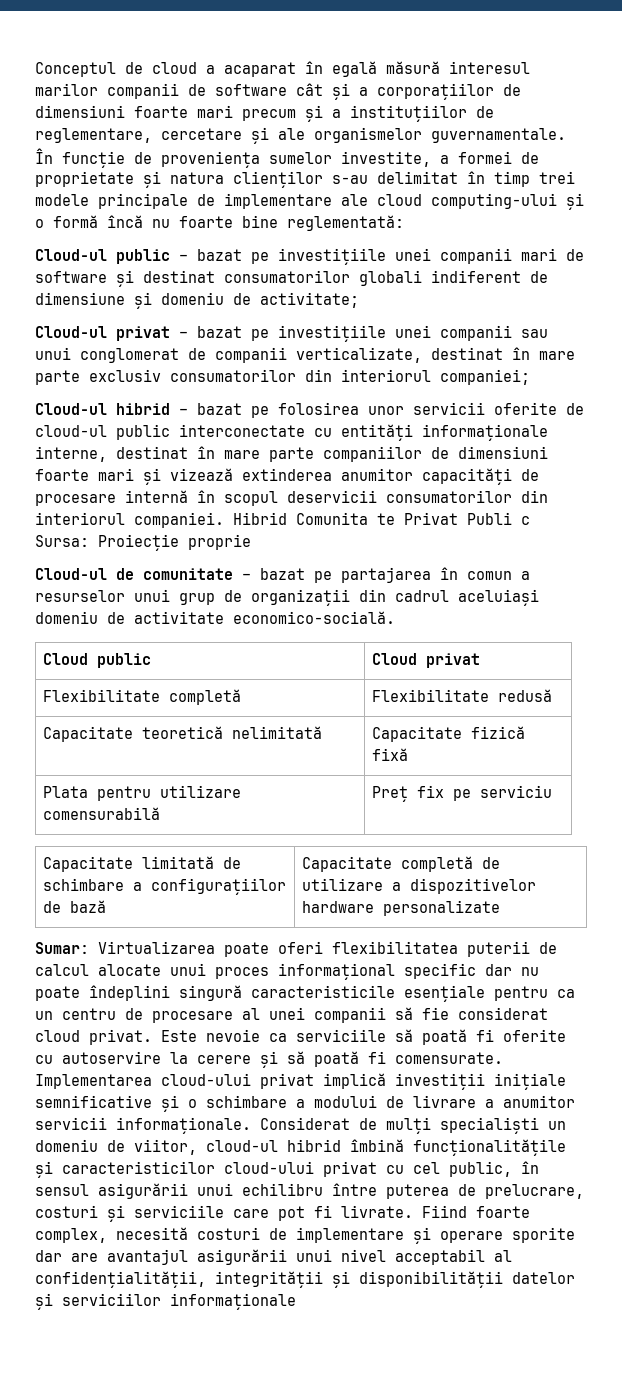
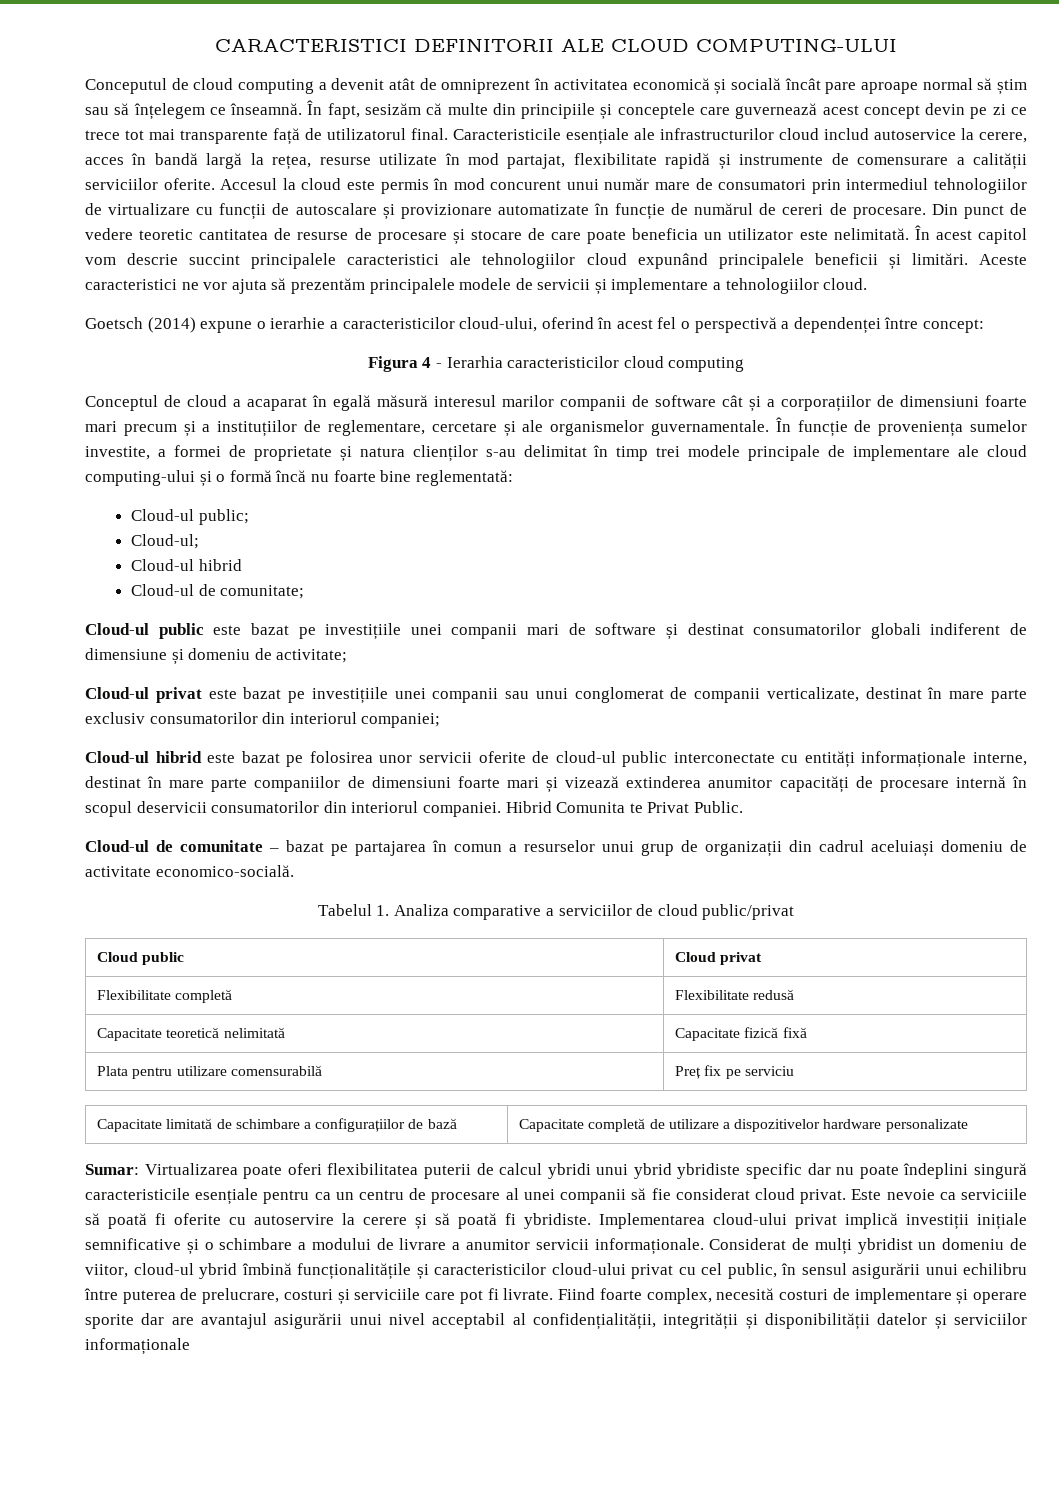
(35, 69) none -> [215,39,897,52] [85,78,1028,95] [85,100,1028,120] [85,128,1027,145] [85,153,1027,170] [85,178,1027,194] [85,203,1027,220] [85,225,1027,245] [85,253,1027,270] [85,278,868,295] [85,317,985,334] [367,356,745,372] CARACTERISTICI DEFINITORII ALE CLOUD COMPUTING-ULUI // Conceputul de cloud computing a devenit atât de omniprezent în activitatea economică și socială încât pare aproape normal să știm sau să înțelegem ce înseamnă. În fapt, sesizăm că multe din principiile și conceptele care guvernează acest concept devin pe zi ce trece tot mai transparente față de utilizatorul final. Caracteristicile esențiale ale infrastructurilor cloud includ autoservice la cerere, acces în bandă largă la rețea, resurse utilizate în mod partajat, flexibilitate rapidă și instrumente de comensurare a calității serviciilor oferite. Accesul la cloud este permis în mod concurent unui număr mare de consumatori prin intermediul tehnologiilor de virtualizare cu funcții de autoscalare și provizionare automatizate în funcție de numărul de cereri de procesare. Din punct de vedere teoretic cantitatea de resurse de procesare și stocare de care poate beneficia un utilizator este nelimitată. În acest capitol vom descrie succint principalele caracteristici ale tehnologiilor cloud expunând principalele beneficii și limitări. Aceste caracteristici ne vor ajuta să prezentăm principalele modele de servicii și implementare a tehnologiilor cloud. // Goetsch (2014) expune o ierarhie a caracteristicilor cloud-ului, oferind în acest fel o perspectivă a dependenței între concept: // Figura 4 - Ierarhia caracteristicilor cloud computing //
(404, 223) none -> [131,509,249,525] [131,534,200,549] [131,559,242,571] [131,584,305,599] // Cloud-ul public; // Cloud-ul; // Cloud-ul hibrid // Cloud-ul de comunitate;
[179,254,188,261] – -> [213,625,242,635] este
[179,331,188,338] – -> [208,689,237,699] este
[179,408,188,415] – -> [207,753,236,763] este
[467,512,530,525] [35,534,251,551] Publi c Sursa: Proiecție proprie -> [693,801,743,813] Public.
(395, 617) none -> [317,904,795,920] // Tabelul 1. Analiza comparative a serviciilor de cloud public/privat
[98,963,395,980] alocate unui proces informațional -> [547,1163,741,1179] ybridi unui ybrid ybridiste
[395,1052,503,1064] comensurate. -> [524,1213,591,1229] ybridiste.
[440,1117,539,1134] specialiști -> [857,1238,913,1254] ybridist
[287,1139,341,1152] hibrid -> [199,1263,237,1279] ybrid

